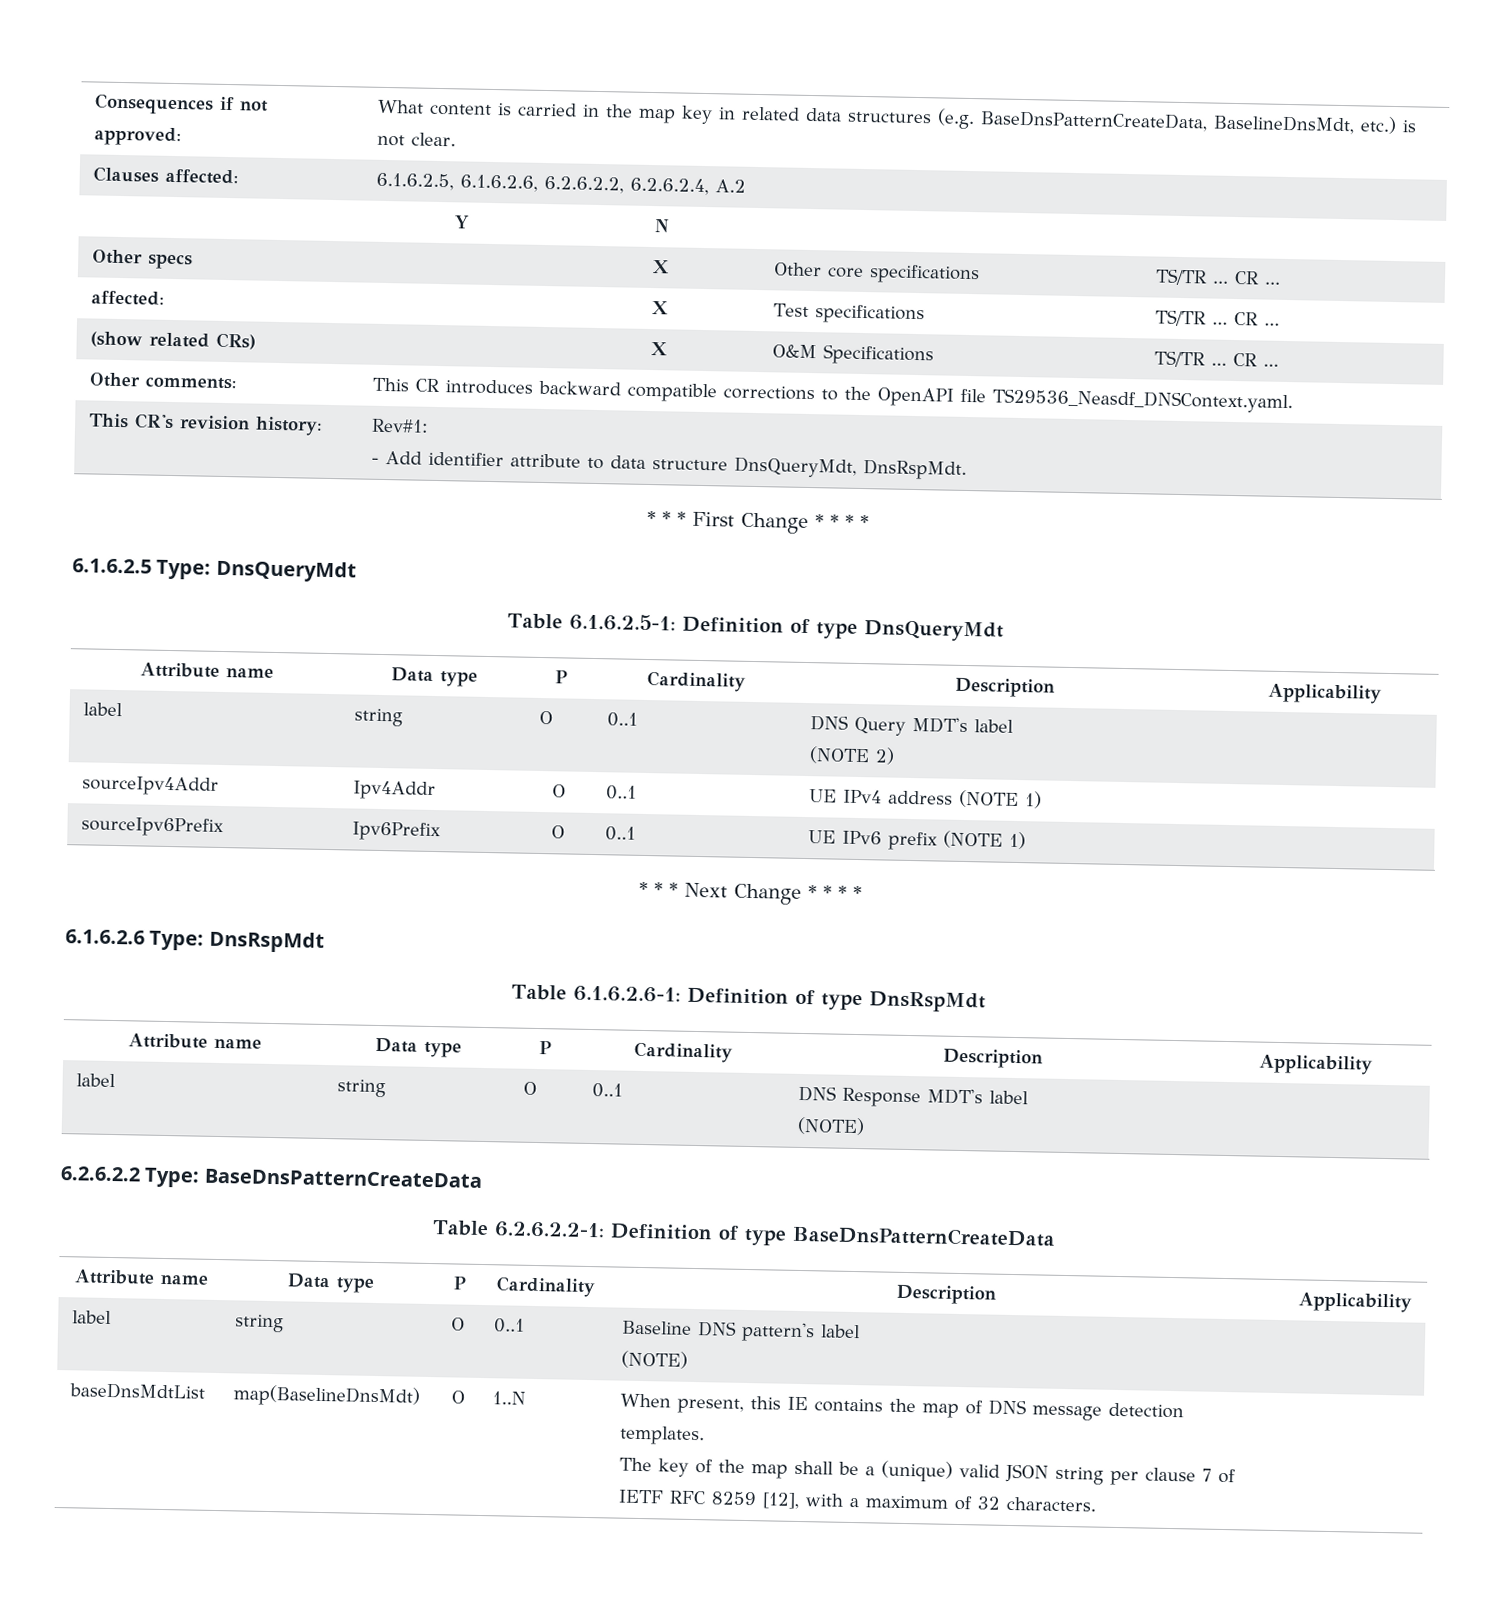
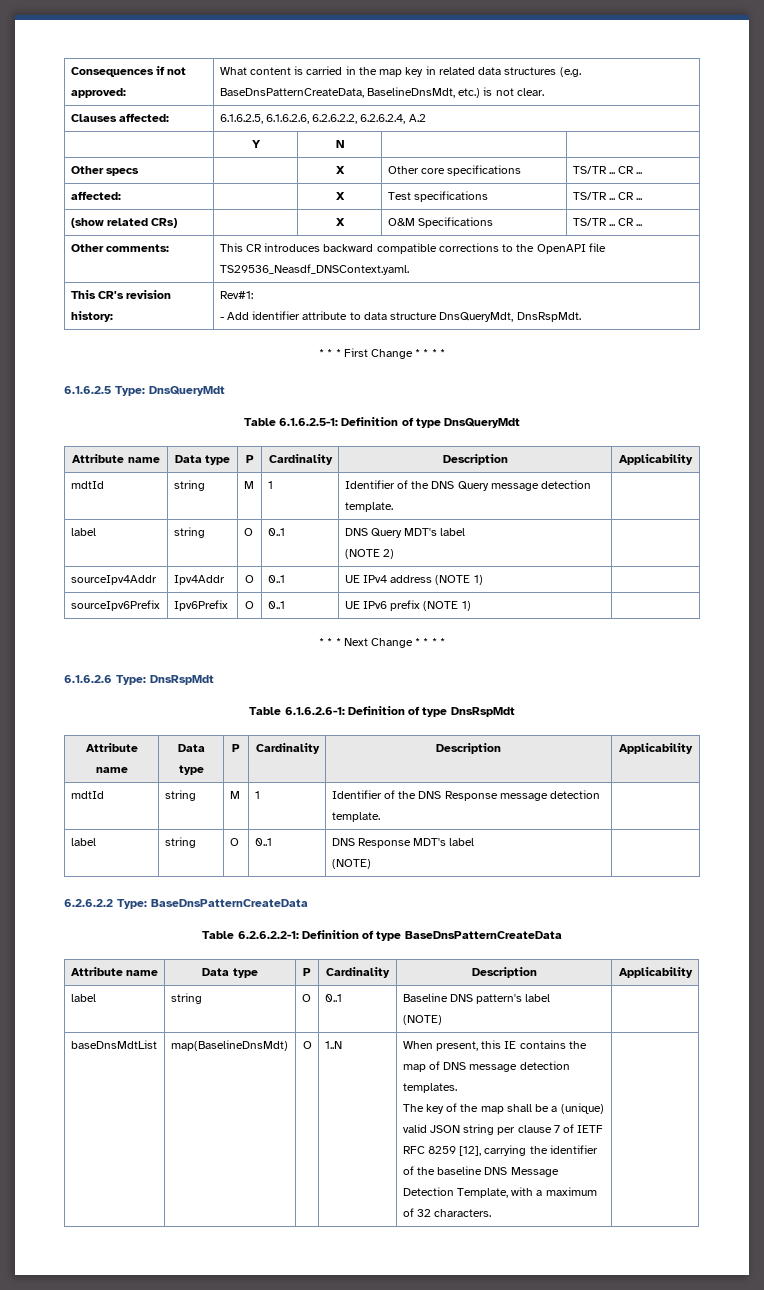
(1382, 693) none -> [70,481,104,489] [173,480,205,491] [243,481,254,489] [267,481,273,489] [344,480,592,491] [344,502,393,512] // mdtId | string | M | 1 | Identifier of the DNS Query message detection template. |
(1373, 1064) none -> [70,791,104,799] [164,790,196,801] [229,791,240,799] [254,791,260,799] [331,790,601,801] [331,812,380,822] // mdtId | string | M | 1 | Identifier of the DNS Response message detection template. |
(801, 1501) none -> [484,1145,598,1156] [402,1166,559,1177] [402,1187,508,1198] carrying the identifier of the baseline DNS Message Detection Template,

